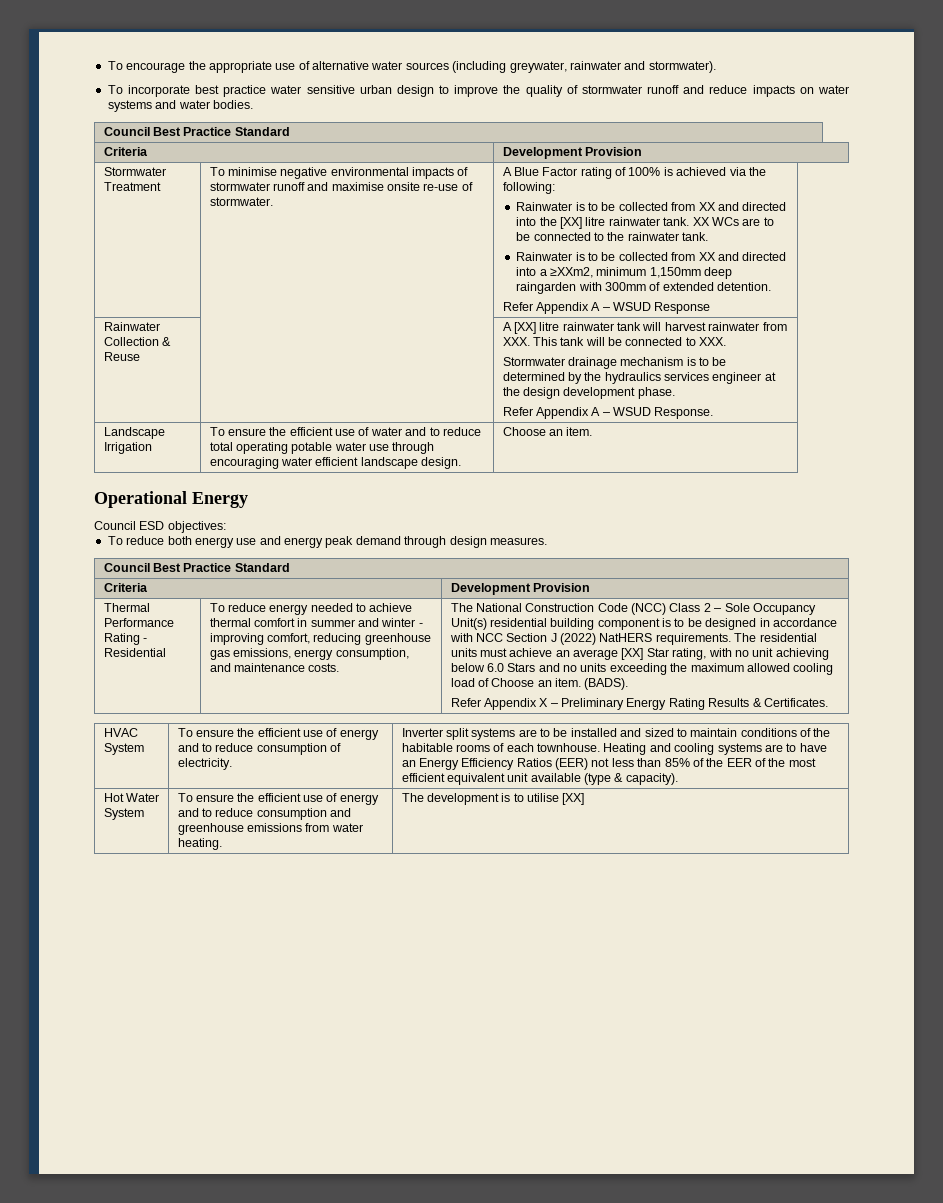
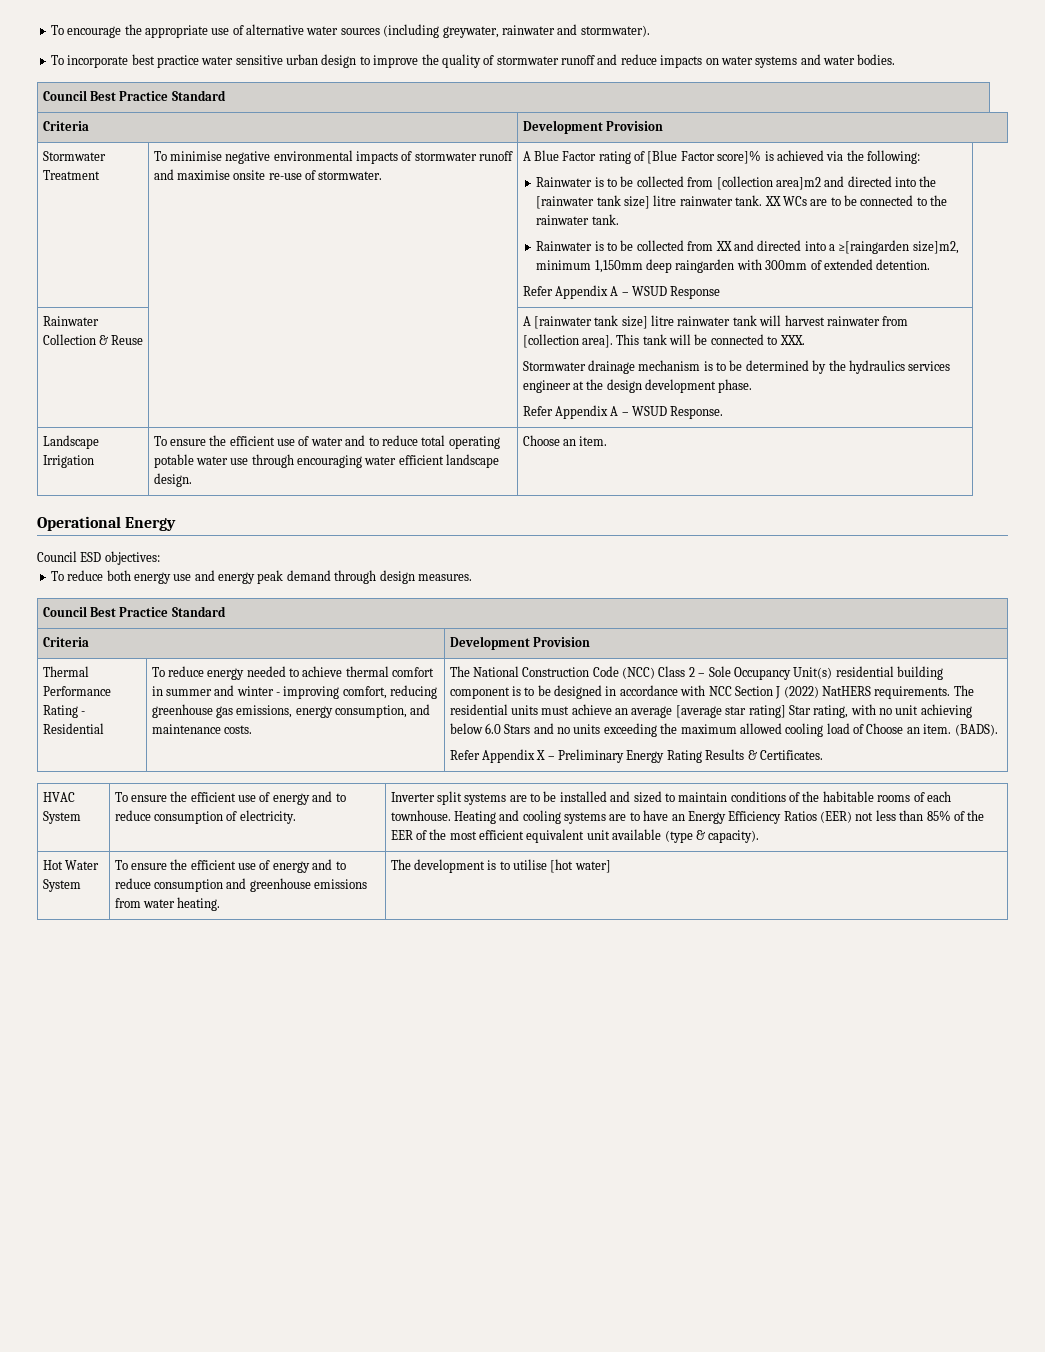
[628,167,661,176] 100% -> [647,150,762,164] [Blue Factor score]%
[698,202,716,211] XX -> [716,176,821,190] [collection area]m2
[560,217,583,229] [XX] -> [536,195,651,209] [rainwater tank size]
[550,267,594,278] ≥XXm2, -> [838,240,959,254] ≥[raingarden size]m2,
[513,322,536,334] [XX] -> [533,315,648,329] [rainwater tank size]
[502,337,530,346] XXX. -> [522,334,613,348] [collection area].
[621,648,644,660] [XX] -> [675,705,786,718] [average star rating]
[562,793,585,805] [XX] -> [550,859,611,873] [hot water]

